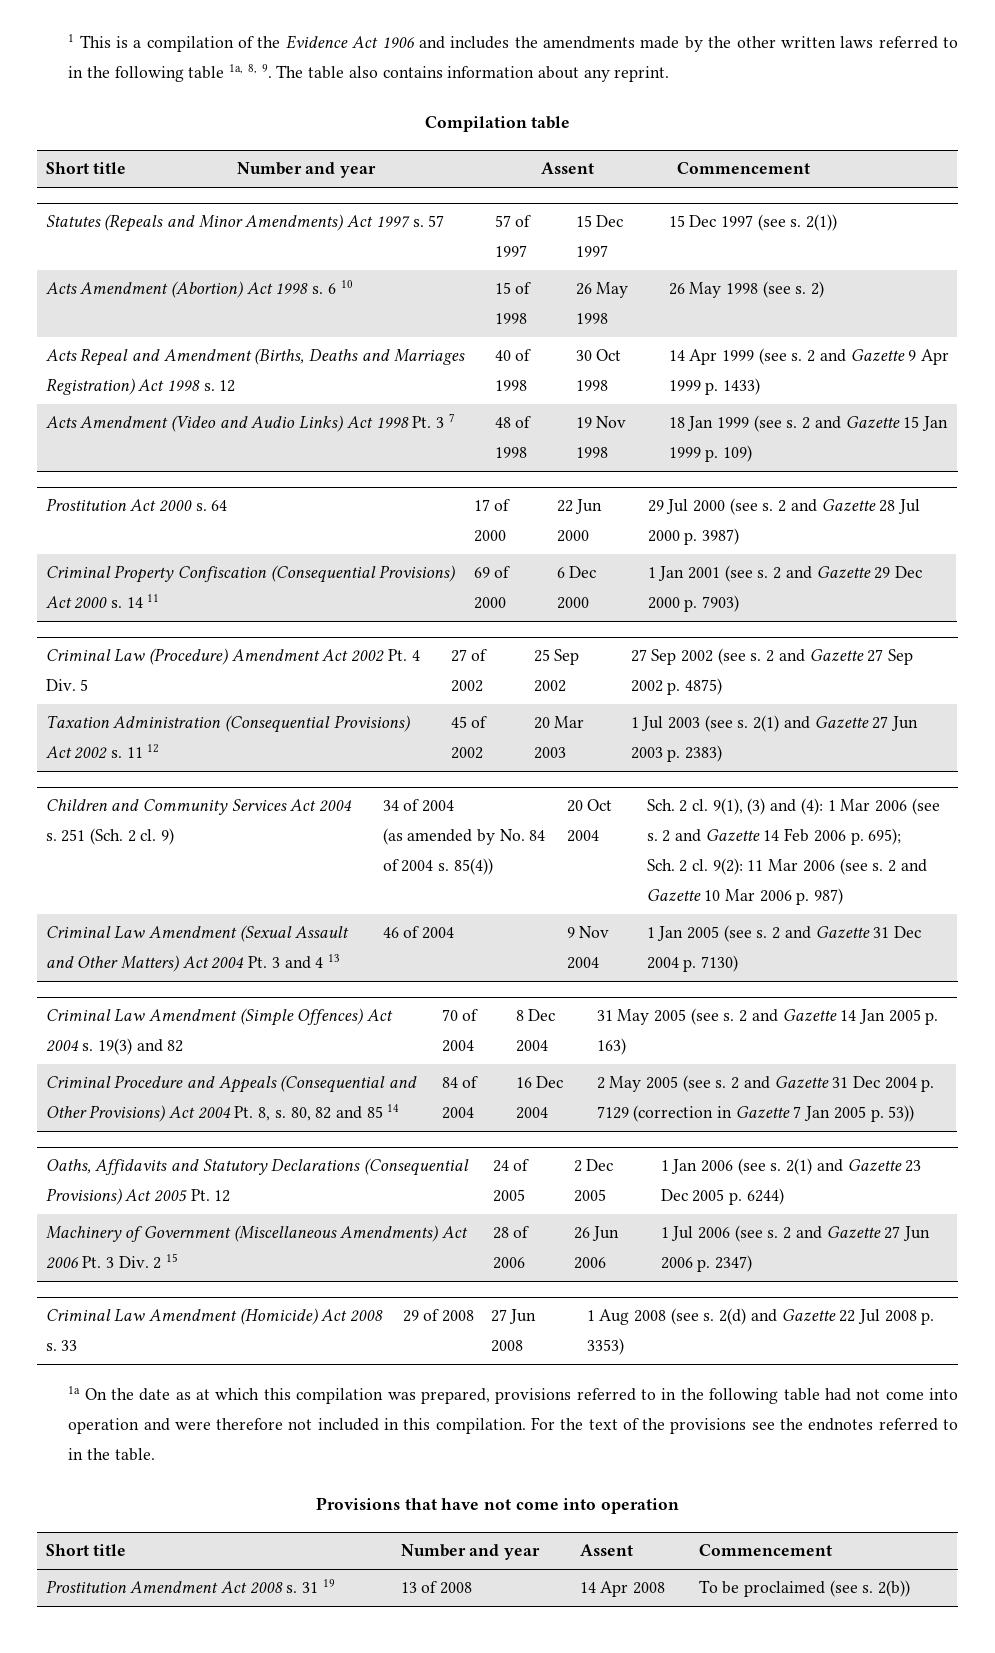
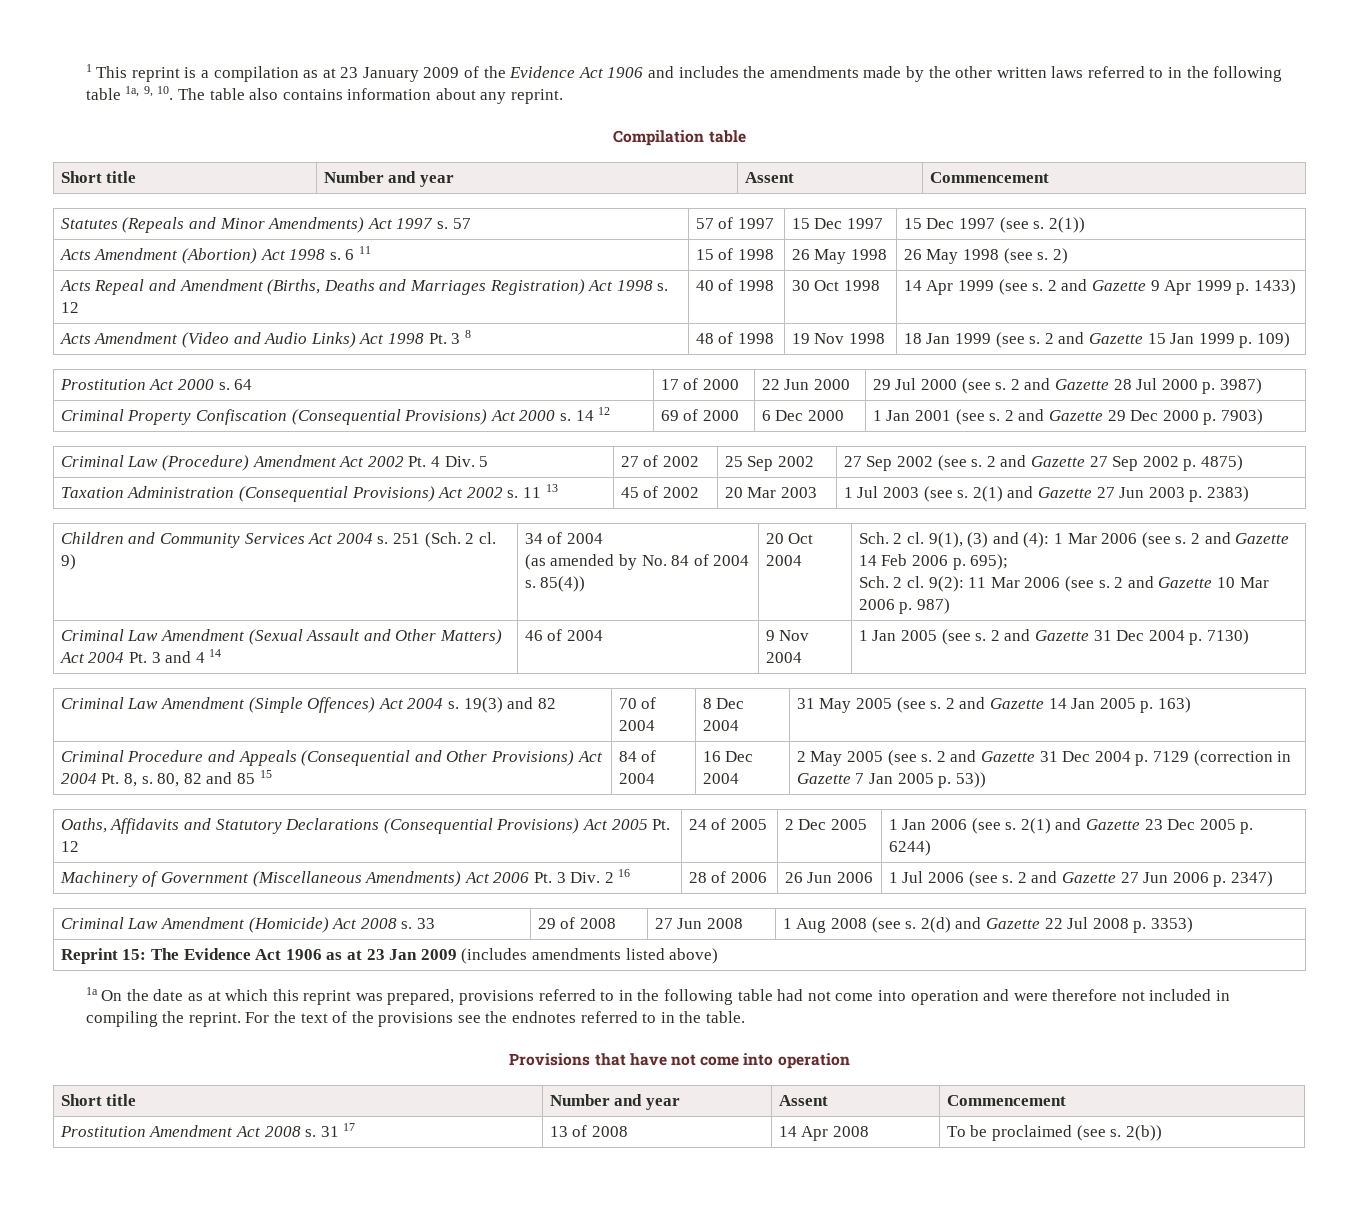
(111, 41) none -> [131,67,180,82] reprint
(234, 44) none -> [303,67,460,82] as at 23 January 2009
[247,64,272,78] 8, 9. -> [143,86,174,100] 9, 10.
[340,280,353,288] 10 -> [358,246,371,254] 11
[448,413,455,422] 7 -> [464,330,471,338] 8
[147,594,160,602] 11 -> [598,407,611,415] 12
[147,744,160,753] 12 -> [545,484,558,492] 13
[328,954,341,962] 13 -> [209,649,222,657] 14
[387,1104,400,1112] 14 -> [259,770,272,778] 15
[166,1253,179,1262] 15 -> [618,869,631,877] 16
(624, 1346) none -> [60,948,719,964] // Reprint 15: The Evidence Act 1906 as at 23 Jan 2009 (includes amendments listed above)
[296,1388,384,1404] compilation -> [303,990,352,1005] reprint
[403,1418,526,1434] this compilation. -> [85,1011,241,1027] compiling the reprint.
[322,1579,335,1587] 19 -> [343,1123,356,1131] 17

